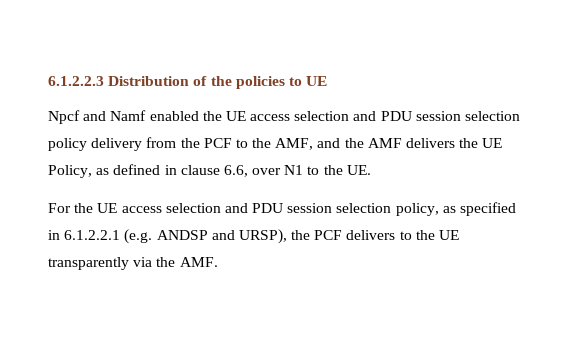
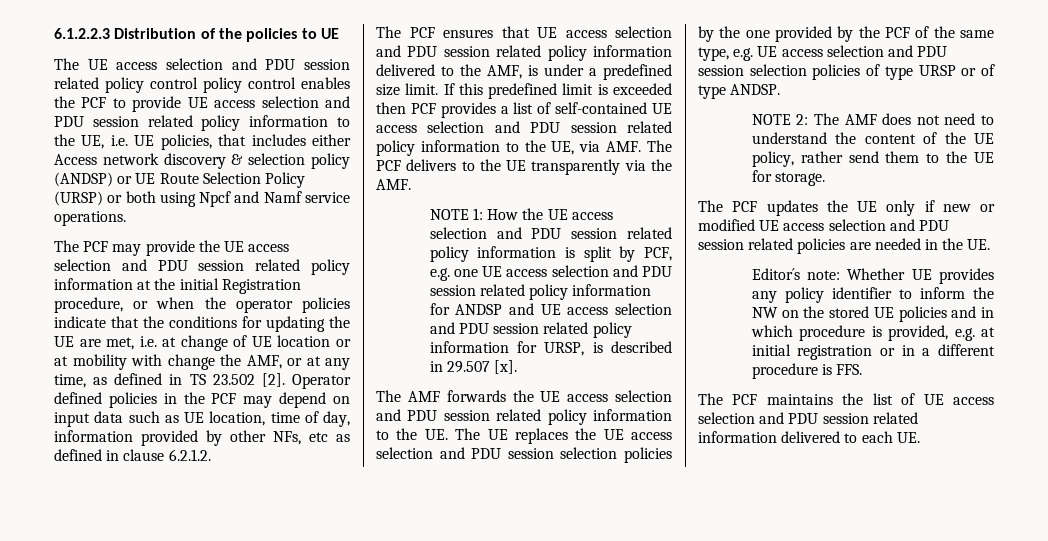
[48,110,521,124] [48,137,503,151] [48,164,371,178] [48,202,517,216] [48,229,311,244] Npcf and Namf enabled the UE access selection and PDU session selection policy delivery from the PCF to the AMF, and the AMF delivers the UE Policy, as defined in clause 6.6, over N1 to the UE. // For the UE access selection and PDU session selection policy, as specified in 6.1.2.2.1 (e.g. ANDSP and URSP), the -> [54,58,350,70] [54,77,350,93] [54,96,350,112] [54,115,350,131] [54,134,351,150] [54,153,350,169] [54,172,305,188] [54,191,350,207] [54,211,126,226] [54,240,290,256] [54,259,350,275] [54,278,301,294] [54,297,350,313] [54,316,350,332] [54,335,351,351] [54,354,350,370] [54,373,351,389] [54,392,350,408] [54,411,350,427] [54,430,350,446] [54,449,211,461] [376,26,672,38] [376,45,672,61] [376,64,672,80] [376,83,672,99] [376,102,672,118] [376,121,672,133] [376,140,672,156] The UE access selection and PDU session related policy control policy control enables the PCF to provide UE access selection and PDU session related policy information to the UE, i.e. UE policies, that includes either Access network discovery & selection policy (ANDSP) or UE Route Selection Policy (URSP) or both using Npcf and Namf service operations. // The PCF may provide the UE access selection and PDU session related policy information at the initial Registration procedure, or when the operator policies indicate that the conditions for updating the UE are met, i.e. at change of UE location or at mobility with change the AMF, or at any time, as defined in TS 23.502 [2]. Operator defined policies in the PCF may depend on input data such as UE location, time of day, information provided by other NFs, etc as defined in clause 6.2.1.2. // The PCF ensures that UE access selection and PDU session related policy information delivered to the AMF, is under a predefined size limit. If this predefined limit is exceeded then PCF provides a list of self-contained UE access selection and PDU session related policy information to the UE, via AMF. The
(218, 262) none -> [429,208,613,220] [429,227,672,239] [429,246,672,262] [429,265,672,281] [429,284,652,300] [429,303,672,315] [429,322,632,338] [429,341,672,356] [429,360,518,374] [376,390,672,402] [376,409,672,425] [376,428,672,444] [376,447,672,463] [698,26,994,42] [698,45,948,61] [698,64,995,80] [698,84,781,99] [751,113,994,125] [751,132,994,144] [751,151,994,167] [751,170,826,186] [698,200,995,216] [698,219,949,231] [698,238,991,254] [751,268,994,284] [751,287,994,303] [751,306,994,322] [750,325,995,341] [751,344,995,360] [751,363,863,379] [698,393,994,405] [698,412,918,424] [698,431,920,443] // NOTE 1: How the UE access selection and PDU session related policy information is split by PCF, e.g. one UE access selection and PDU session related policy information for ANDSP and UE access selection and PDU session related policy information for URSP, is described in 29.507 [x]. // The AMF forwards the UE access selection and PDU session related policy information to the UE. The UE replaces the UE access selection and PDU session selection policies by the one provided by the PCF of the same type, e.g. UE access selection and PDU session selection policies of type URSP or of type ANDSP. // NOTE 2: The AMF does not need to understand the content of the UE policy, rather send them to the UE for storage. // The PCF updates the UE only if new or modified UE access selection and PDU session related policies are needed in the UE. // Editor´s note: Whether UE provides any policy identifier to inform the NW on the stored UE policies and in which procedure is provided, e.g. at initial registration or in a different procedure is FFS. // The PCF maintains the list of UE access selection and PDU session related information delivered to each UE.

